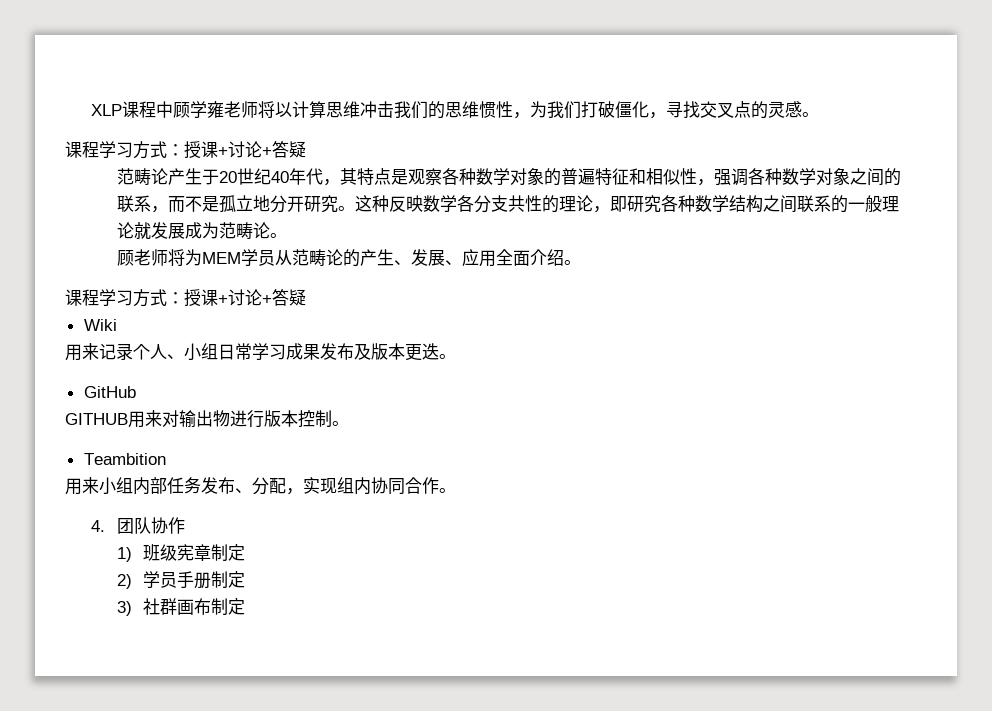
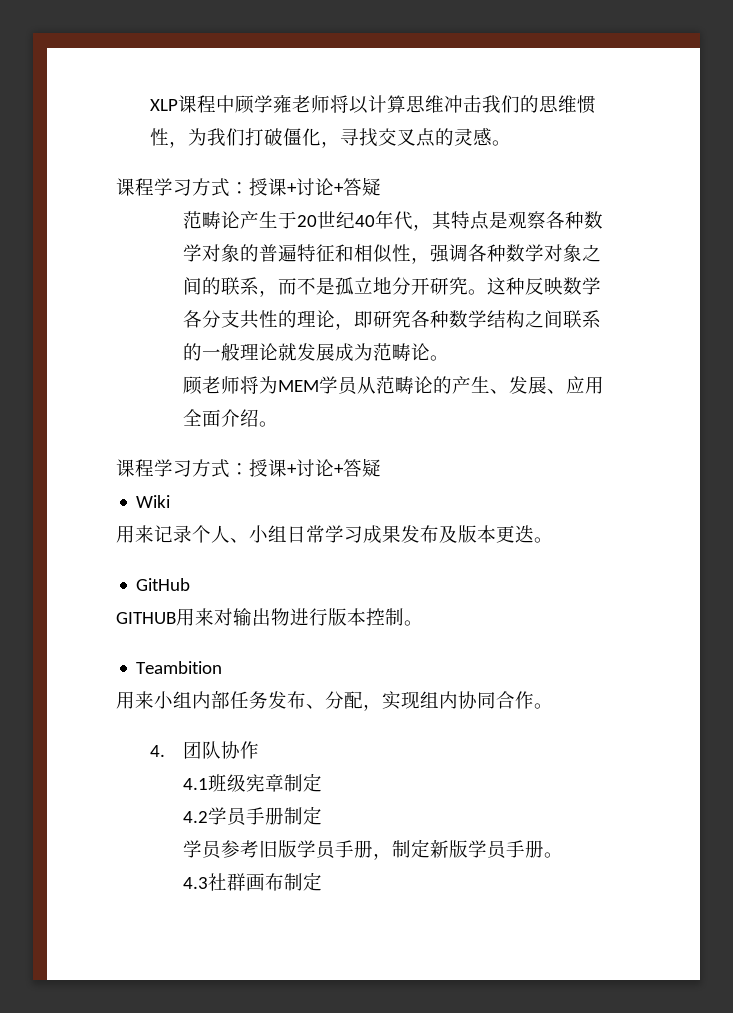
[117,547,133,562] 1) -> [183,778,209,790] 4.1
[117,574,133,589] 2) -> [183,811,209,823] 4.2
[117,601,133,616] 3) -> [183,839,564,860] [183,877,209,889] 学员参考旧版学员手册，制定新版学员手册。 // 4.3

